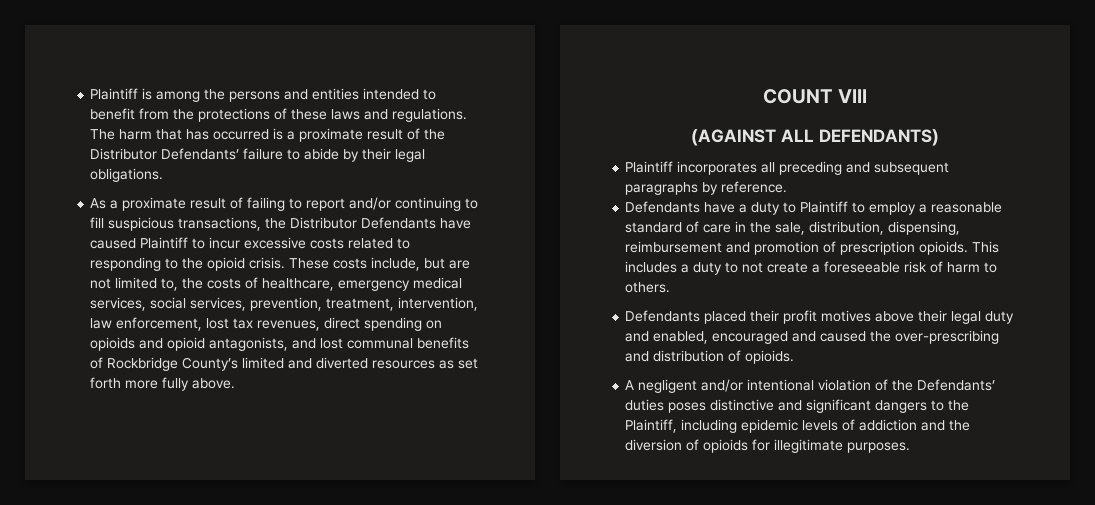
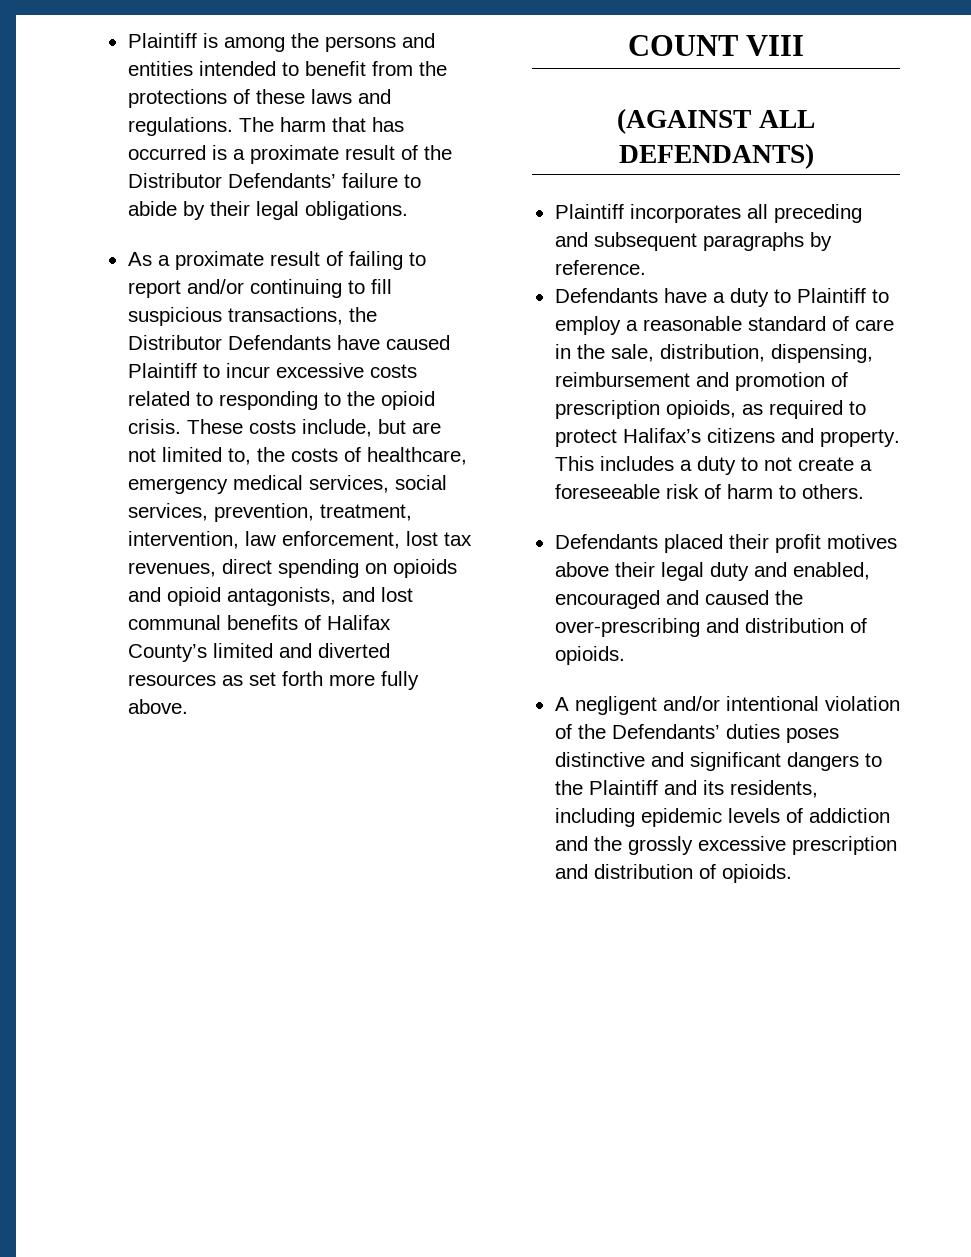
[107,357,179,371] Rockbridge -> [326,615,391,630] Halifax
[919,241,969,255] opioids. -> [665,400,866,419] [554,428,900,447] opioids, as required to protect Halifax’s citizens and property.
[625,419,678,433] Plaintiff, -> [588,780,818,798] Plaintiff and its residents,
[625,439,911,453] diversion of opioids for illegitimate purposes. -> [627,836,897,855] [554,864,792,883] grossly excessive prescription and distribution of opioids.

